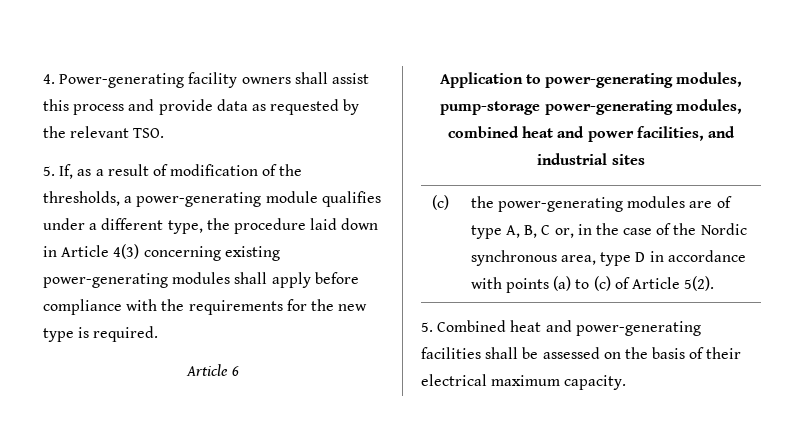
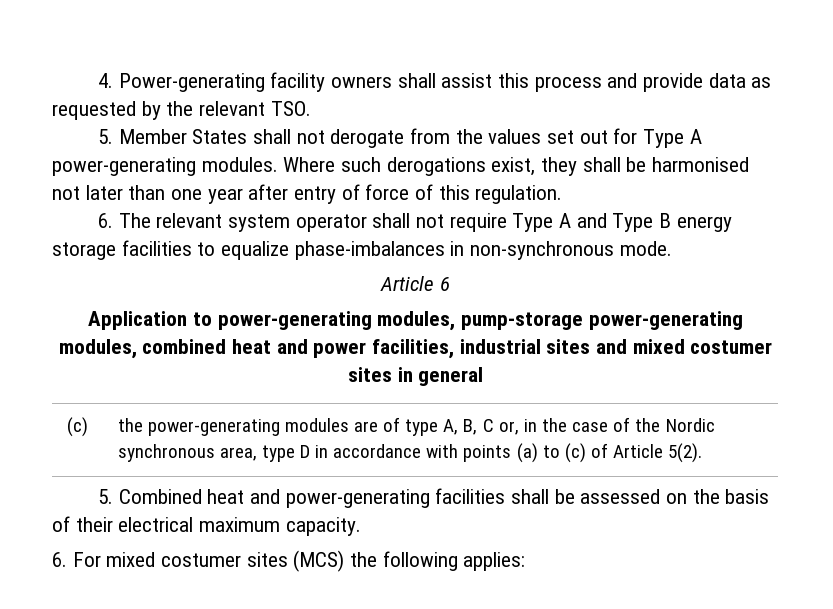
[59,164,303,179] [43,191,381,207] [43,218,379,234] [43,244,280,261] [43,272,359,288] [43,299,368,315] [43,326,159,342] If, as a result of modification of the thresholds, a power-generating module qualifies under a different type, the procedure laid down in Article 4(3) concerning existing power-generating modules shall apply before compliance with the requirements for the new type is required. -> [118,128,702,148] [52,157,750,176] [52,184,563,204] [97,213,732,232] [52,240,672,260] Member States shall not derogate from the values set out for Type A power-generating modules. Where such derogations exist, they shall be harmonised not later than one year after entry of force of this regulation. // 6. The relevant system operator shall not require Type A and Type B energy storage facilities to equalize phase-imbalances in non-synchronous mode.
[707,126,735,138] and -> (454, 349) none
(645, 159) none -> [596,339,773,354] [347,367,484,386] and mixed costumer sites in general
(627, 382) none -> [52,550,526,572] // 6. For mixed costumer sites (MCS) the following applies:

